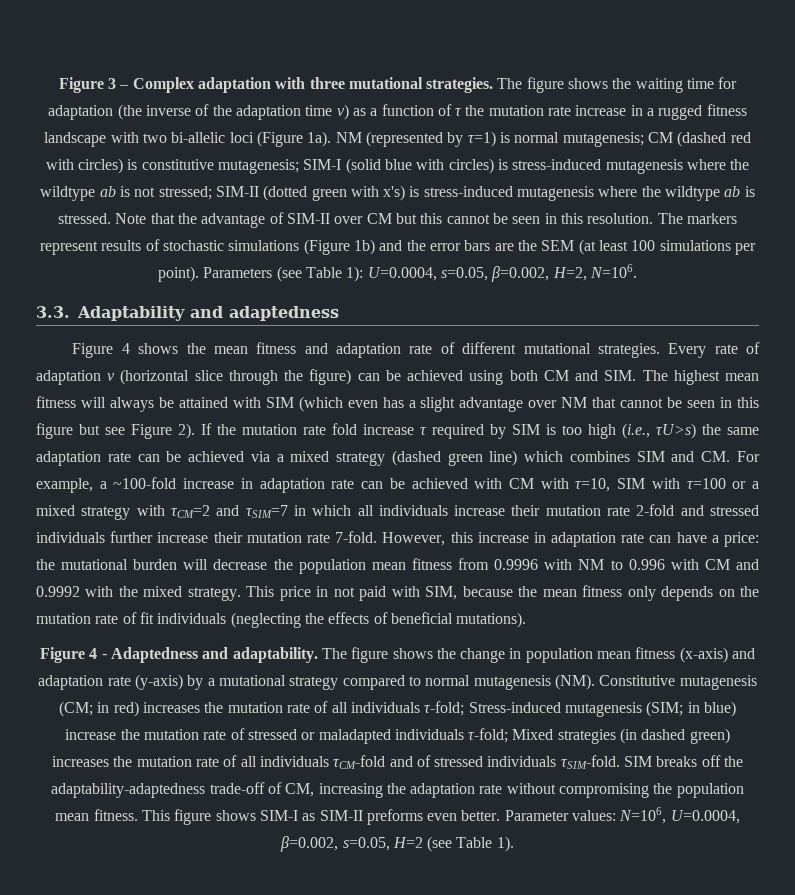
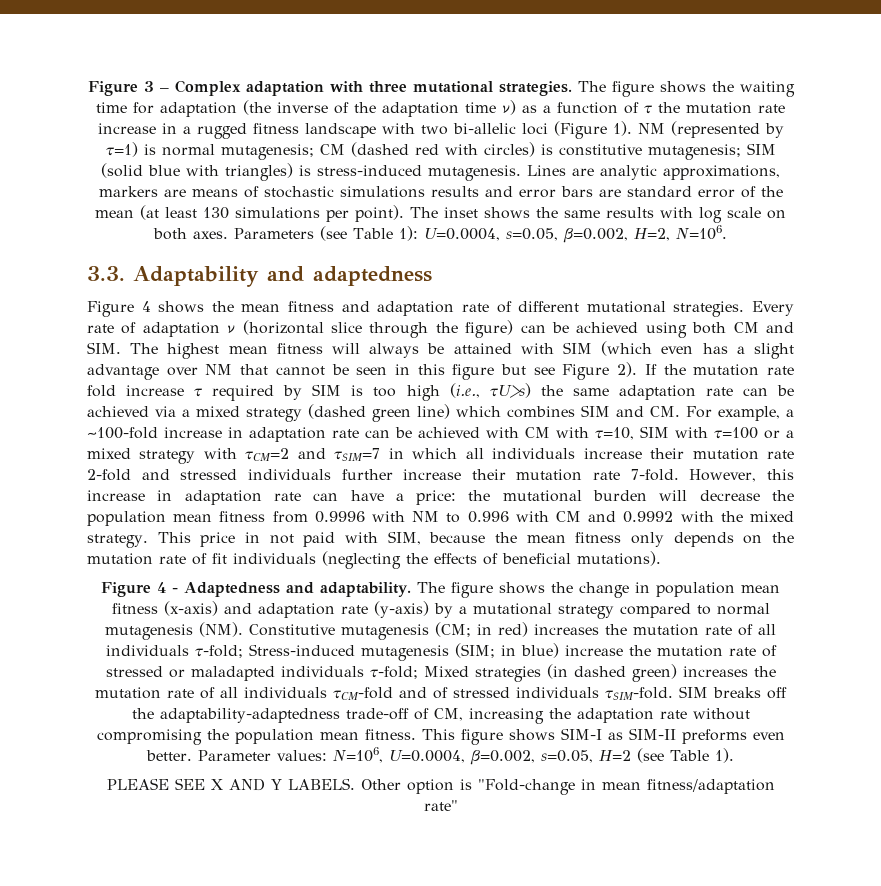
[307,131,332,147] 1a). -> [612,121,632,136] 1).
[303,159,342,170] SIM-I -> [746,143,776,155] SIM
[448,158,750,174] [40,185,755,201] [58,212,737,228] [40,239,575,255] circles) is stress-induced mutagenesis where the wildtype ab is not stressed; SIM-II (dotted green with x's) is stress-induced mutagenesis where the wildtype ab is stressed. Note that the advantage of SIM-II over CM but this cannot be seen in this resolution. The markers represent results of stochastic simulations (Figure 1b) and the error bars are the SEM -> [225,163,780,181] [98,186,783,198] [95,210,134,218] triangles) is stress-induced mutagenesis. Lines are analytic approximations, markers are means of stochastic simulations results and error bars are standard error of the mean
[631,240,656,251] 100 -> [203,207,229,219] 130
(200, 274) none -> [410,207,786,223] [153,228,229,240] The inset shows the same results with log scale on both axes.
(514, 844) none -> [106,778,775,795] [423,800,458,811] // PLEASE SEE X AND Y LABELS. Other option is "Fold-change in mean fitness/adaptation rate"

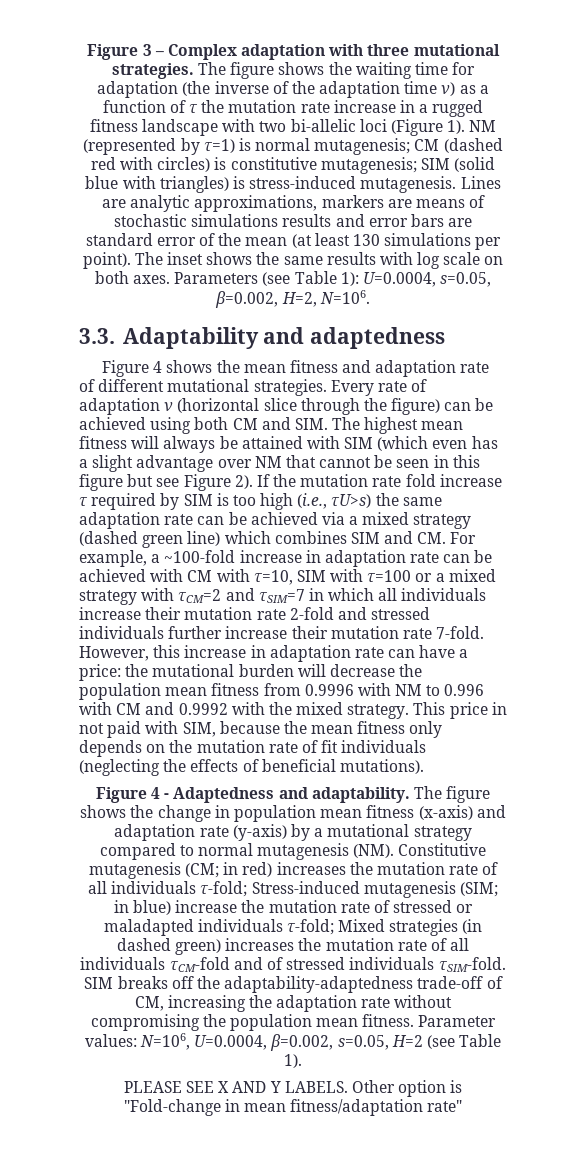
[421,728,785,745] [145,750,192,761] This figure shows SIM-I as SIM-II preforms even better. -> (415, 1020) none

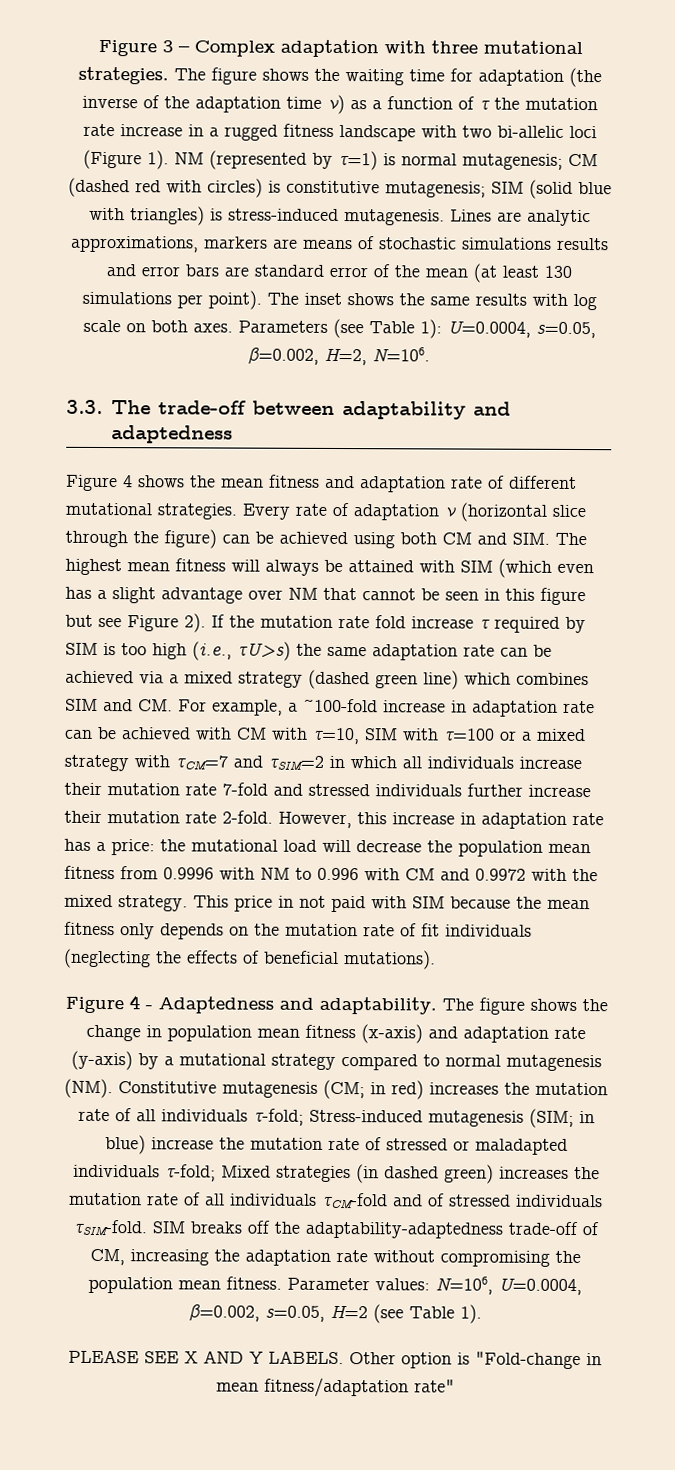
[122,327,259,349] Adaptability -> [110,400,466,420] The trade-off between adaptability
[178,588,305,603] τCM=2 and τSIM=7 -> [175,755,324,771] τCM=7 and τSIM=2
[289,607,334,620] 2-fold -> [222,782,268,796] 7-fold
[436,626,485,639] 7-fold. -> [222,810,273,824] 2-fold.
[388,645,456,658] can have -> [64,838,91,851] has
[238,664,294,677] burden -> [283,839,317,852] load
[178,703,228,715] 0.9992 -> [475,868,526,881] 0.9972
[182,722,216,737] SIM, -> [412,896,445,909] SIM

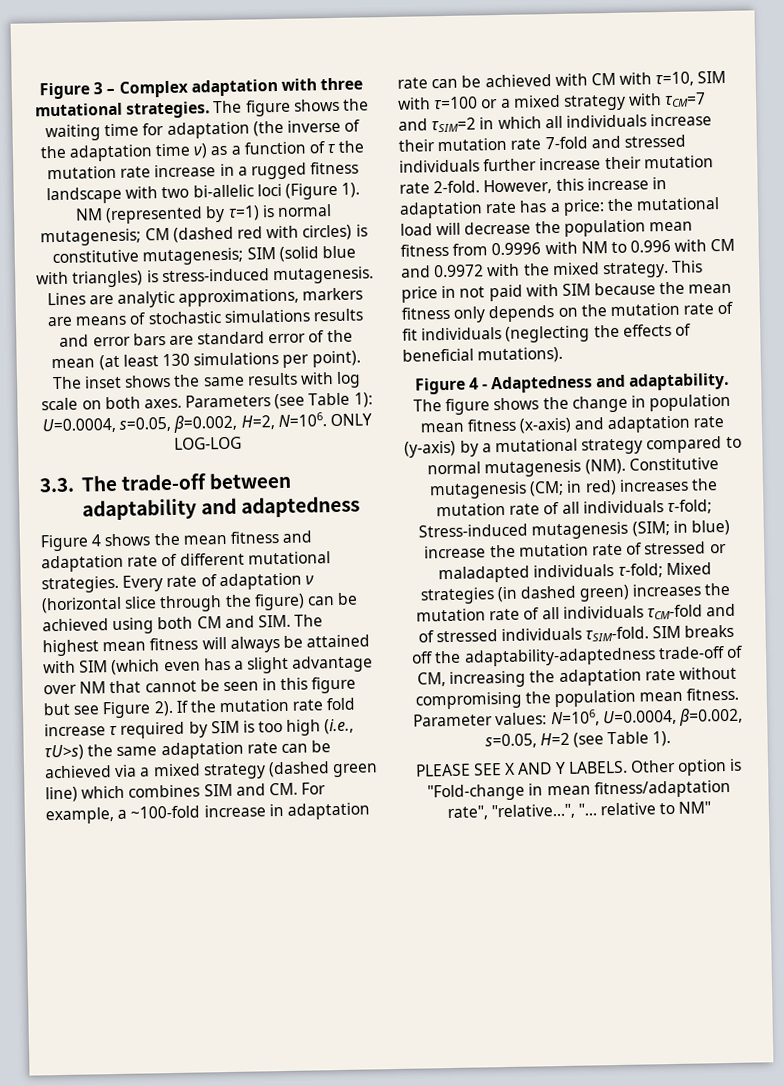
(430, 354) none -> [329,413,372,427] [174,436,242,450] ONLY LOG-LOG
[413,1379,455,1393] rate" -> [446,801,712,821] rate", "relative…", "… relative to NM"

